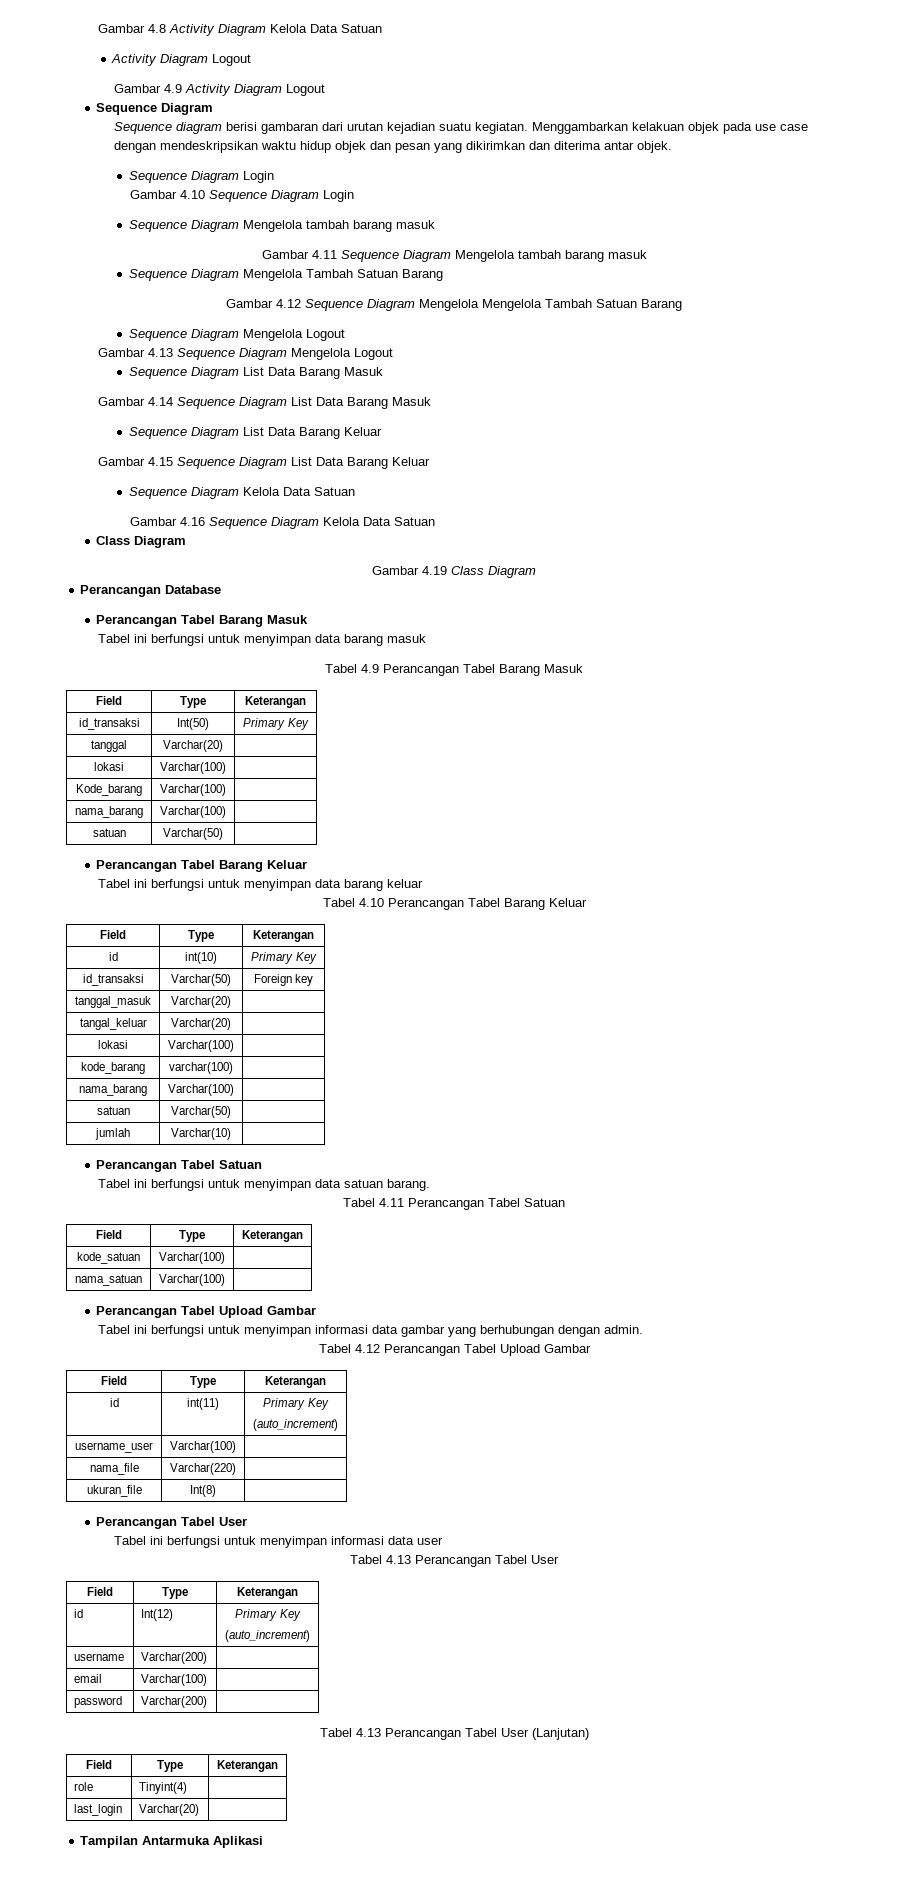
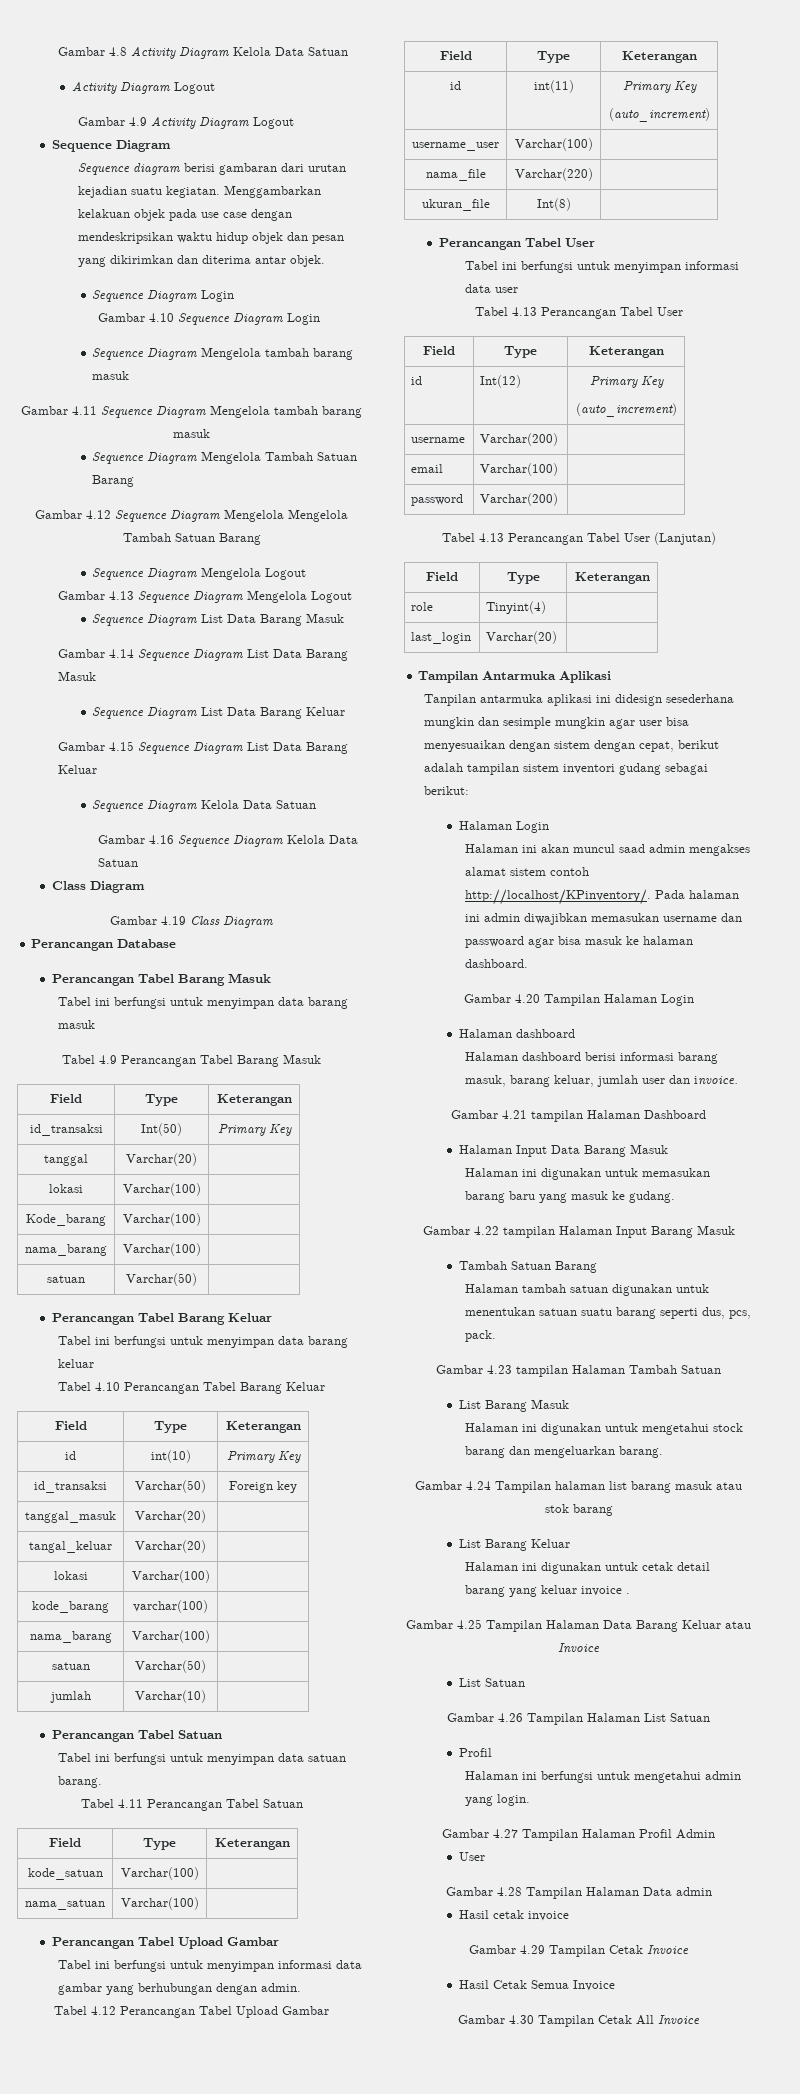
(264, 1842) none -> [424,694,735,706] [424,717,690,729] [424,740,720,752] [424,763,709,775] [424,786,470,795] [459,821,550,833] [465,844,751,856] [465,867,590,876] [465,889,740,905] [465,913,743,925] [465,936,694,948] [465,959,529,968] [463,994,694,1006] [459,1029,576,1038] [465,1052,719,1064] [465,1075,739,1087] [451,1110,706,1122] [459,1144,669,1157] [465,1168,711,1180] [465,1191,676,1203] [422,1225,735,1238] [459,1261,598,1273] [465,1284,710,1296] [465,1307,752,1319] [465,1330,497,1342] [436,1365,721,1377] [459,1399,570,1412] [465,1423,744,1435] [465,1446,664,1458] [415,1481,742,1493] [544,1504,613,1516] [459,1539,571,1551] [465,1562,711,1574] [465,1585,631,1597] [406,1619,751,1632] [558,1643,600,1653] [459,1678,526,1687] [447,1713,710,1725] [459,1748,493,1757] [465,1771,742,1783] [465,1794,531,1806] [442,1829,715,1841] [459,1852,486,1861] [445,1887,712,1899] [459,1910,570,1921] [469,1945,689,1957] [459,1980,616,1991] [458,2015,700,2027] // Tanpilan antarmuka aplikasi ini didesign sesederhana mungkin dan sesimple mungkin agar user bisa menyesuaikan dengan sistem dengan cepat, berikut adalah tampilan sistem inventori gudang sebagai berikut: // Halaman Login // Halaman ini akan muncul saad admin mengakses alamat sistem contoh http://localhost/KPinventory/. Pada halaman ini admin diwajibkan memasukan username dan passwoard agar bisa masuk ke halaman dashboard. // Gambar 4.20 Tampilan Halaman Login // Halaman dashboard // Halaman dashboard berisi informasi barang masuk, barang keluar, jumlah user dan invoice. // Gambar 4.21 tampilan Halaman Dashboard // Halaman Input Data Barang Masuk // Halaman ini digunakan untuk memasukan barang baru yang masuk ke gudang. // Gambar 4.22 tampilan Halaman Input Barang Masuk // Tambah Satuan Barang // Halaman tambah satuan digunakan untuk menentukan satuan suatu barang seperti dus, pcs, pack. // Gambar 4.23 tampilan Halaman Tambah Satuan // List Barang Masuk // Halaman ini digunakan untuk mengetahui stock barang dan mengeluarkan barang. // Gambar 4.24 Tampilan halaman list barang masuk atau stok barang // List Barang Keluar // Halaman ini digunakan untuk cetak detail barang yang keluar invoice . // Gambar 4.25 Tampilan Halaman Data Barang Keluar atau Invoice // List Satuan // Gambar 4.26 Tampilan Halaman List Satuan // Profil // Halaman ini berfungsi untuk mengetahui admin yang login. // Gambar 4.27 Tampilan Halaman Profil Admin // User // Gambar 4.28 Tampilan Halaman Data admin // Hasil cetak invoice // Gambar 4.29 Tampilan Cetak Invoice // Hasil Cetak Semua Invoice // Gambar 4.30 Tampilan Cetak All Invoice

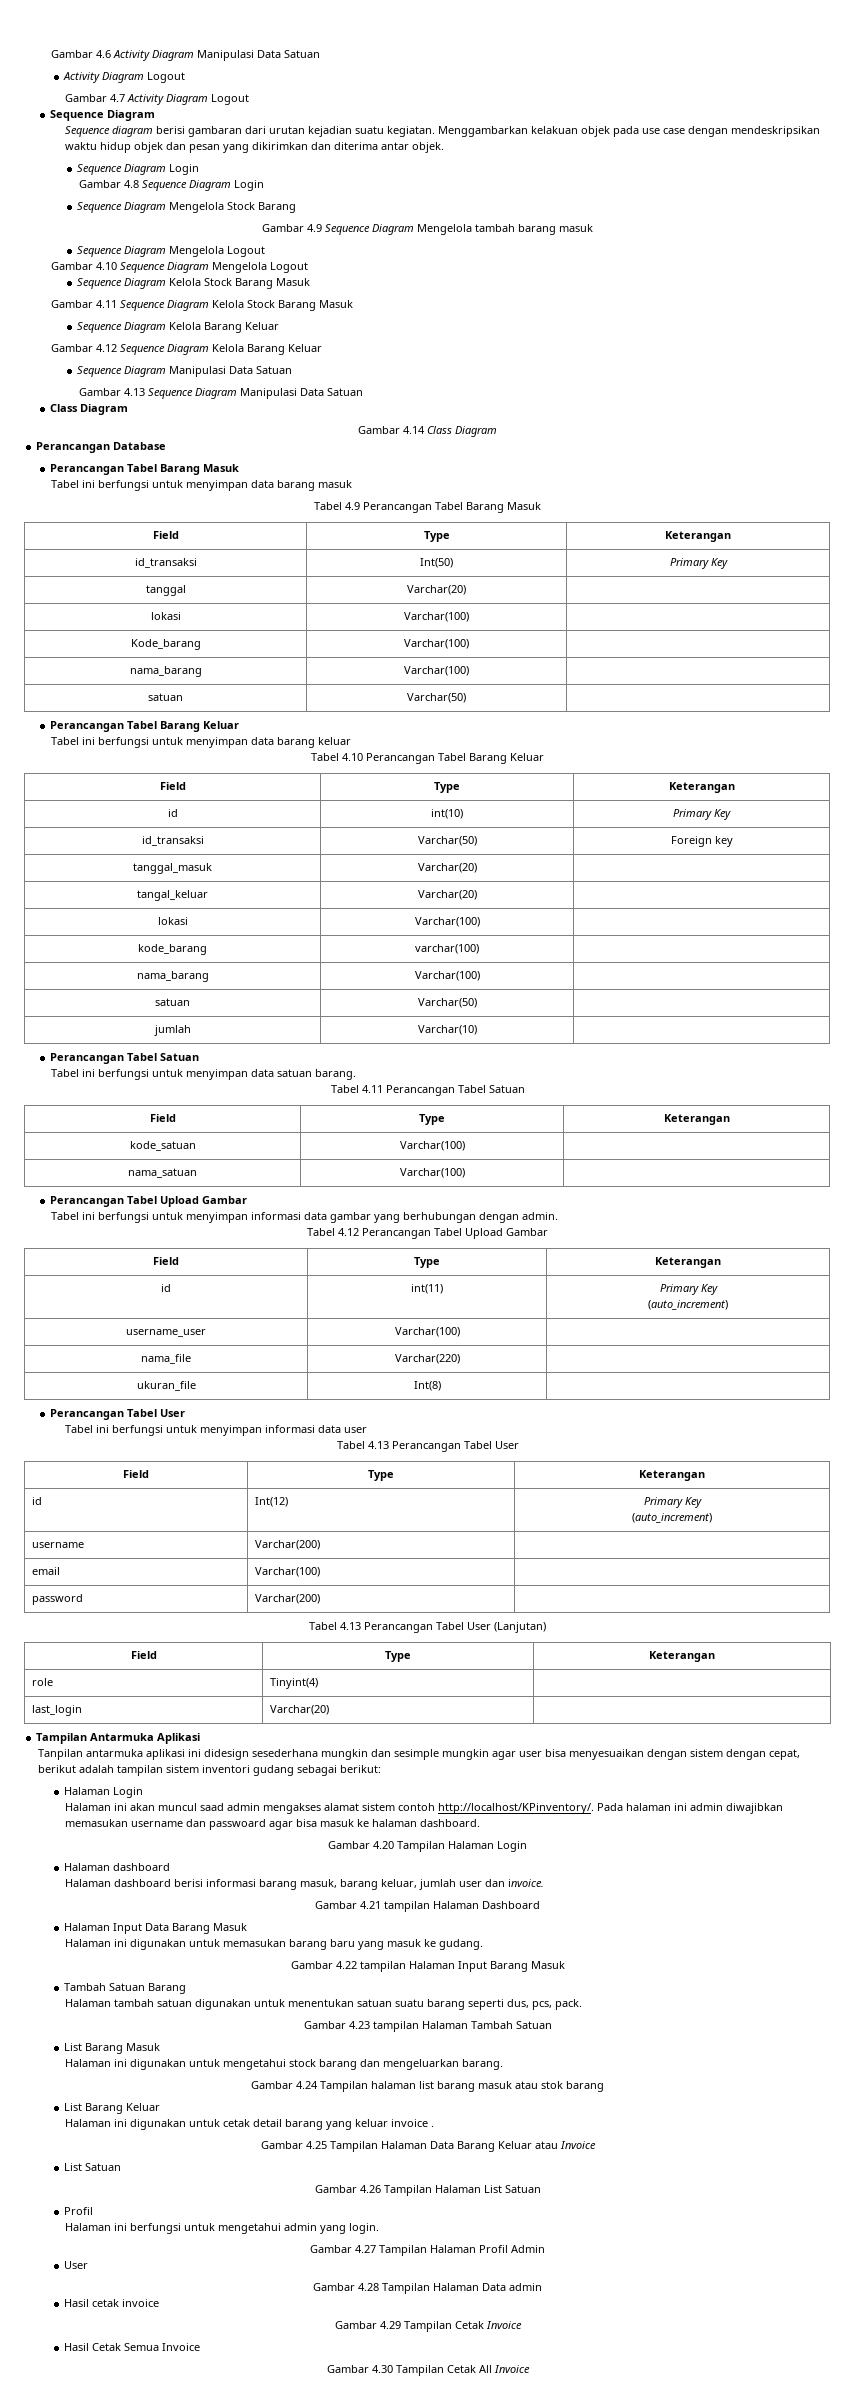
[57,46,271,59] Gambar 4.8 Activity Diagram Kelola -> [51,50,255,61] Gambar 4.6 Activity Diagram Manipulasi
[129,117,148,126] 4.9 -> [110,94,126,102] 4.7
[149,313,175,322] 4.10 -> [123,180,139,188] 4.8
[265,348,354,360] [92,371,130,380] [21,405,362,418] [173,429,210,438] [92,451,358,464] [92,475,135,487] [35,509,348,522] [122,533,261,545] tambah barang masuk // Gambar 4.11 Sequence Diagram Mengelola tambah barang masuk // Sequence Diagram Mengelola Tambah Satuan Barang // Gambar 4.12 Sequence Diagram Mengelola Mengelola Tambah Satuan Barang -> [227,202,297,213] [262,224,593,235] Stock Barang // Gambar 4.9 Sequence Diagram Mengelola tambah barang masuk
[108,591,134,600] 4.13 -> [96,262,118,270] 4.10
[201,614,257,623] List Data -> [169,278,233,286] Kelola Stock
[108,649,302,661] 4.14 Sequence Diagram List Data -> [96,300,276,311] 4.11 Sequence Diagram Kelola Stock
[201,707,257,716] List Data -> [169,322,202,330] Kelola
[108,741,302,754] 4.15 Sequence Diagram List Data -> [96,344,245,355] 4.12 Sequence Diagram Kelola
[201,800,240,809] Kelola -> [169,366,227,377] Manipulasi
[149,835,326,847] 4.16 Sequence Diagram Kelola -> [123,388,297,399] 4.13 Sequence Diagram Manipulasi
[161,916,186,925] 4.19 -> [403,426,425,434] 4.14

